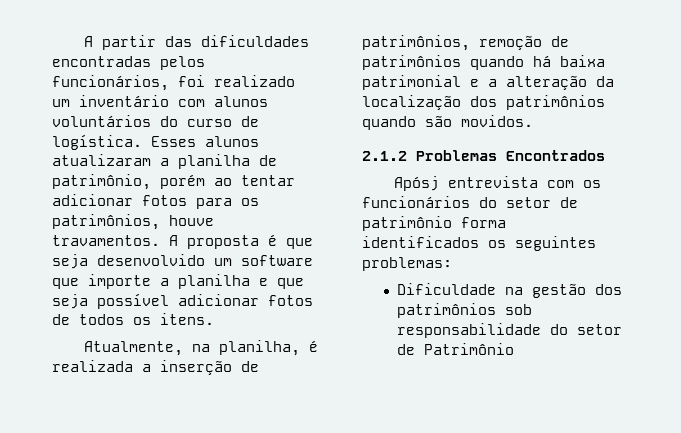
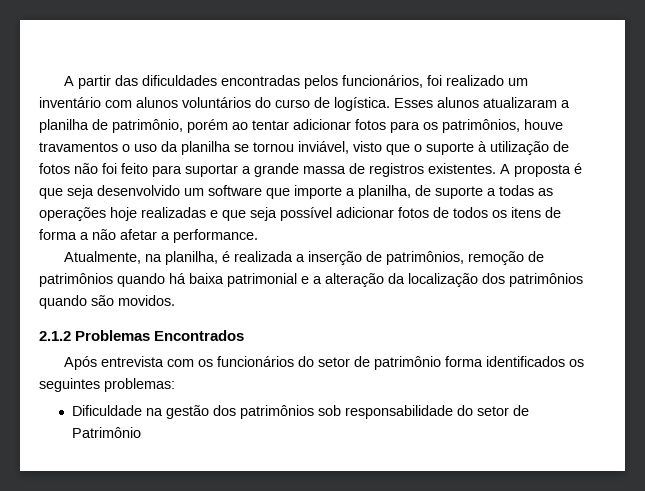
[52,235,160,246] travamentos. -> [39,141,569,155] [39,163,496,177] travamentos o uso da planilha se tornou inviável, visto que o suporte à utilização de fotos não foi feito para suportar a grande massa de registros existentes.
[178,274,250,289] planilha -> [358,185,553,199] [39,207,206,221] planilha, de suporte a todas as operações hoje realizadas
[160,313,214,325] itens. -> [511,207,561,218] [39,229,258,243] itens de forma a não afetar a performance.
[394,176,440,191] Apósj -> [64,356,98,370] Após

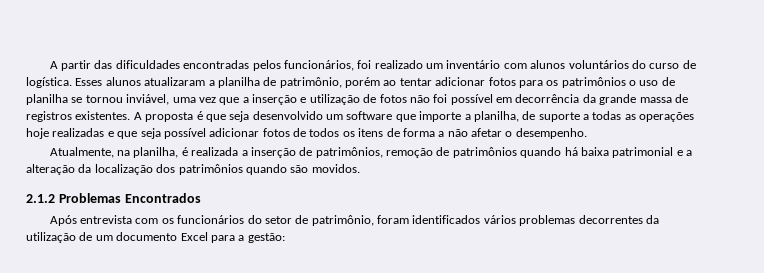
[442,119,563,133] [39,142,118,152] patrimônios, houve travamentos -> [561,77,626,88] patrimônios
[161,141,178,152] da -> [661,77,675,86] de
[353,141,487,155] visto que o suporte à -> [172,94,307,105] uma vez que a inserção e
[121,163,251,177] feito para suportar a -> [450,94,596,105] possível em decorrência da
[161,229,258,243] a performance. -> [505,128,587,139] o desempenho.
[374,356,585,370] [39,378,175,392] [72,405,530,419] [72,427,142,438] patrimônio forma identificados os seguintes problemas: // Dificuldade na gestão dos patrimônios sob responsabilidade do setor de Patrimônio -> [311,215,659,226] [26,232,285,243] patrimônio, foram identificados vários problemas decorrentes da utilização de um documento Excel para a gestão:

